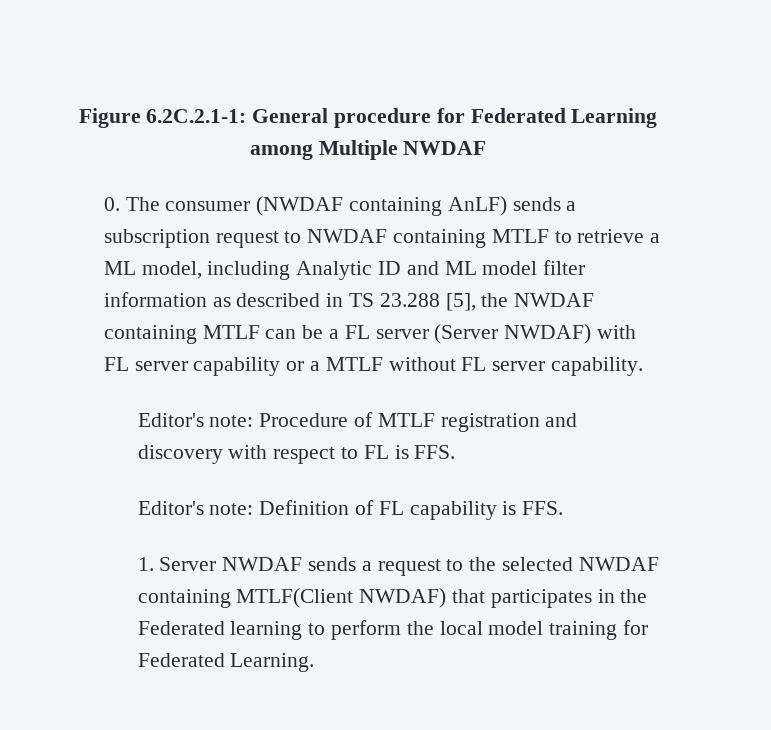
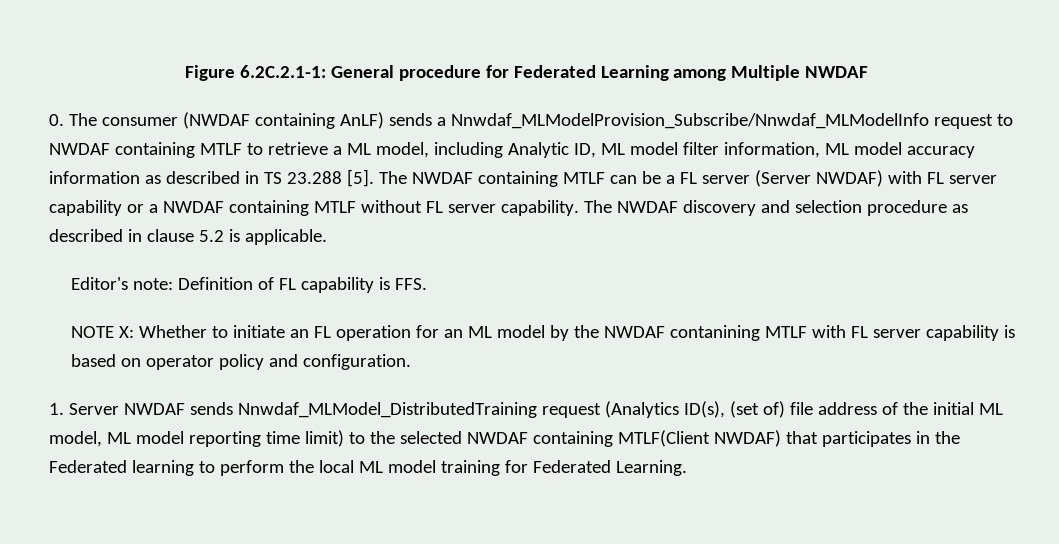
[103,229,210,248] subscription -> [451,113,930,129] Nnwdaf_MLModelProvision_Subscribe/Nnwdaf_MLModelInfo
[377,261,439,275] ID and -> [574,143,597,158] ID,
(586, 267) none -> [724,142,976,158] information, ML model accuracy
[445,293,509,311] [5], the -> [347,169,408,187] [5]. The
(320, 366) none -> [163,200,310,216] NWDAF containing
[137,412,578,432] [137,445,456,464] // Editor's note: Procedure of MTLF registration and discovery with respect to FL is FFS. -> [584,200,969,216] [49,229,328,245] The NWDAF discovery and selection procedure as described in clause 5.2 is applicable.
[137,557,441,576] 1. Server NWDAF sends a request -> [71,325,1016,341] [71,354,412,370] [49,401,1004,418] [49,430,345,447] NOTE X: Whether to initiate an FL operation for an ML model by the NWDAF contanining MTLF with FL server capability is based on operator policy and configuration. // 1. Server NWDAF sends Nnwdaf_MLModel_DistributedTraining request (Analytics ID(s), (set of) file address of the initial ML model, ML model reporting time limit)
(483, 628) none -> [359,461,384,473] ML

